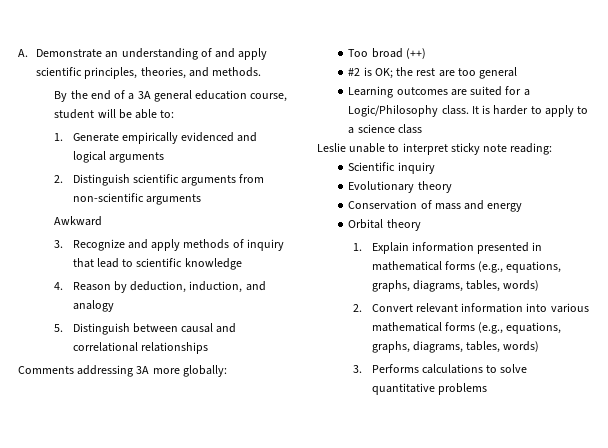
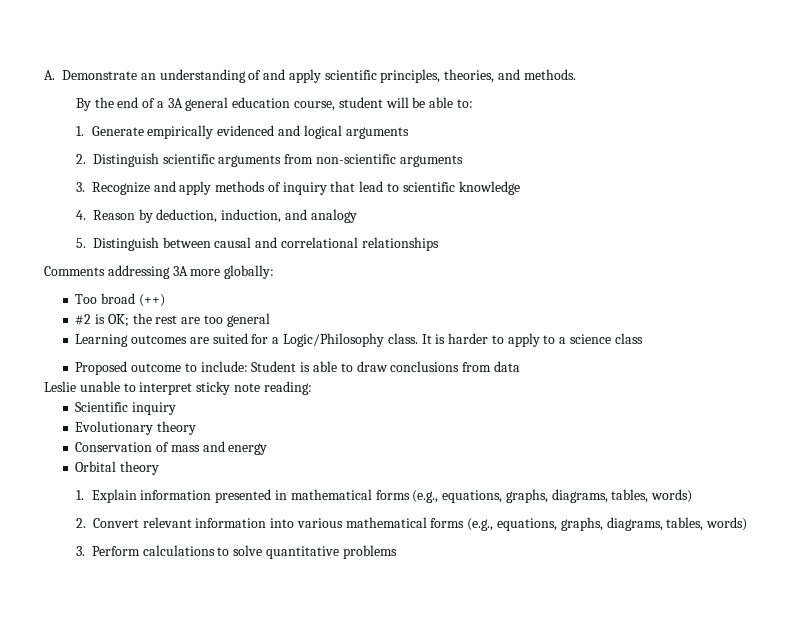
[54,216,103,226] // Awkward -> (463, 161) none
(422, 129) none -> [75,361,520,375] // Proposed outcome to include: Student is able to draw conclusions from data
[371,364,419,373] Performs -> [91,546,140,556] Perform

